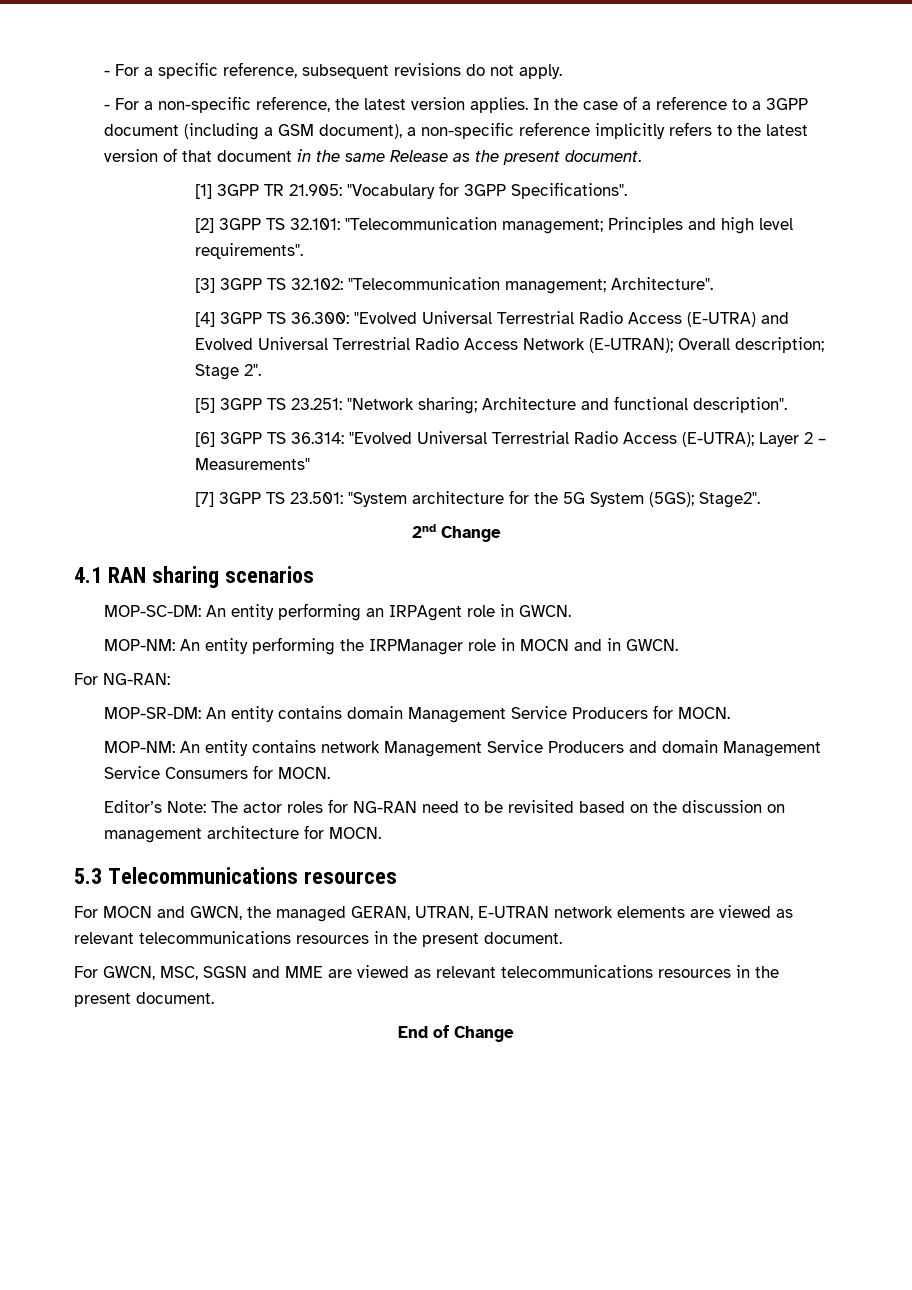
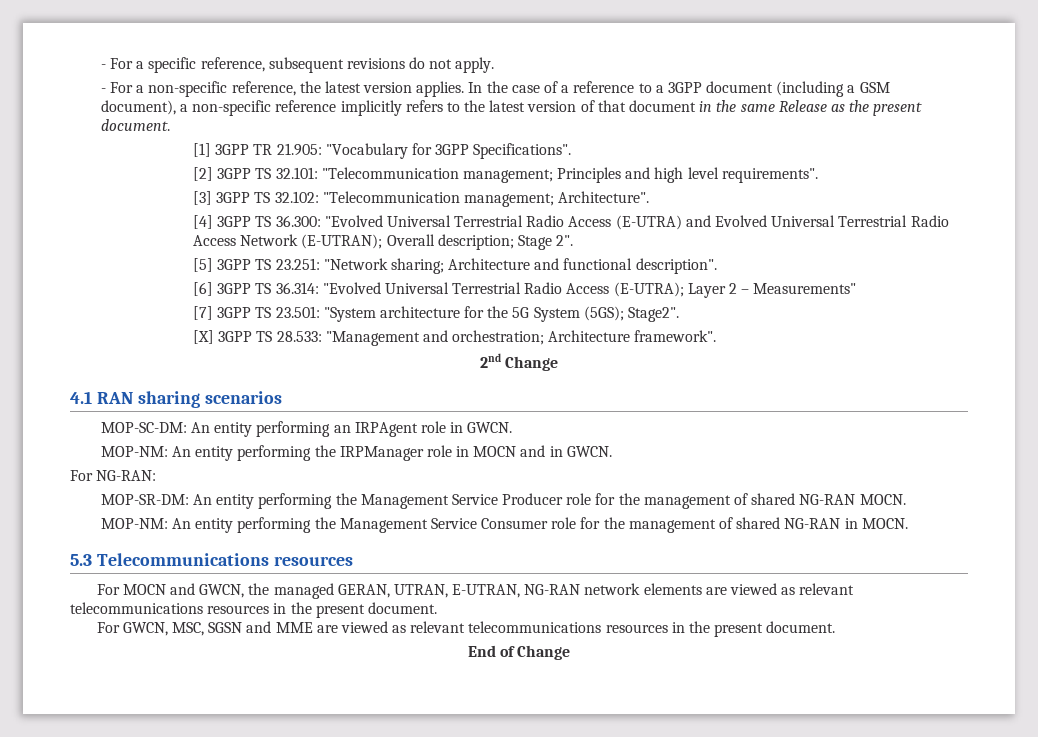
(760, 500) none -> [193,330,717,346] // [X] 3GPP TS 28.533: "Management and orchestration; Architecture framework".
[278,705,731,723] [104,740,822,757] [104,765,331,779] [104,799,786,813] [104,825,325,843] contains domain Management Service Producers for MOCN. // MOP-NM: An entity contains network Management Service Producers and domain Management Service Consumers for MOCN. // Editor’s Note: The actor roles for NG-RAN need to be revisited based on the discussion on management architecture for -> [258,493,906,509] [100,517,858,533] performing the Management Service Producer role for the management of shared NG-RAN MOCN. // MOP-NM: An entity performing the Management Service Consumer role for the management of shared NG-RAN in
[478,906,549,918] E-UTRAN -> [452,584,581,598] E-UTRAN, NG-RAN

